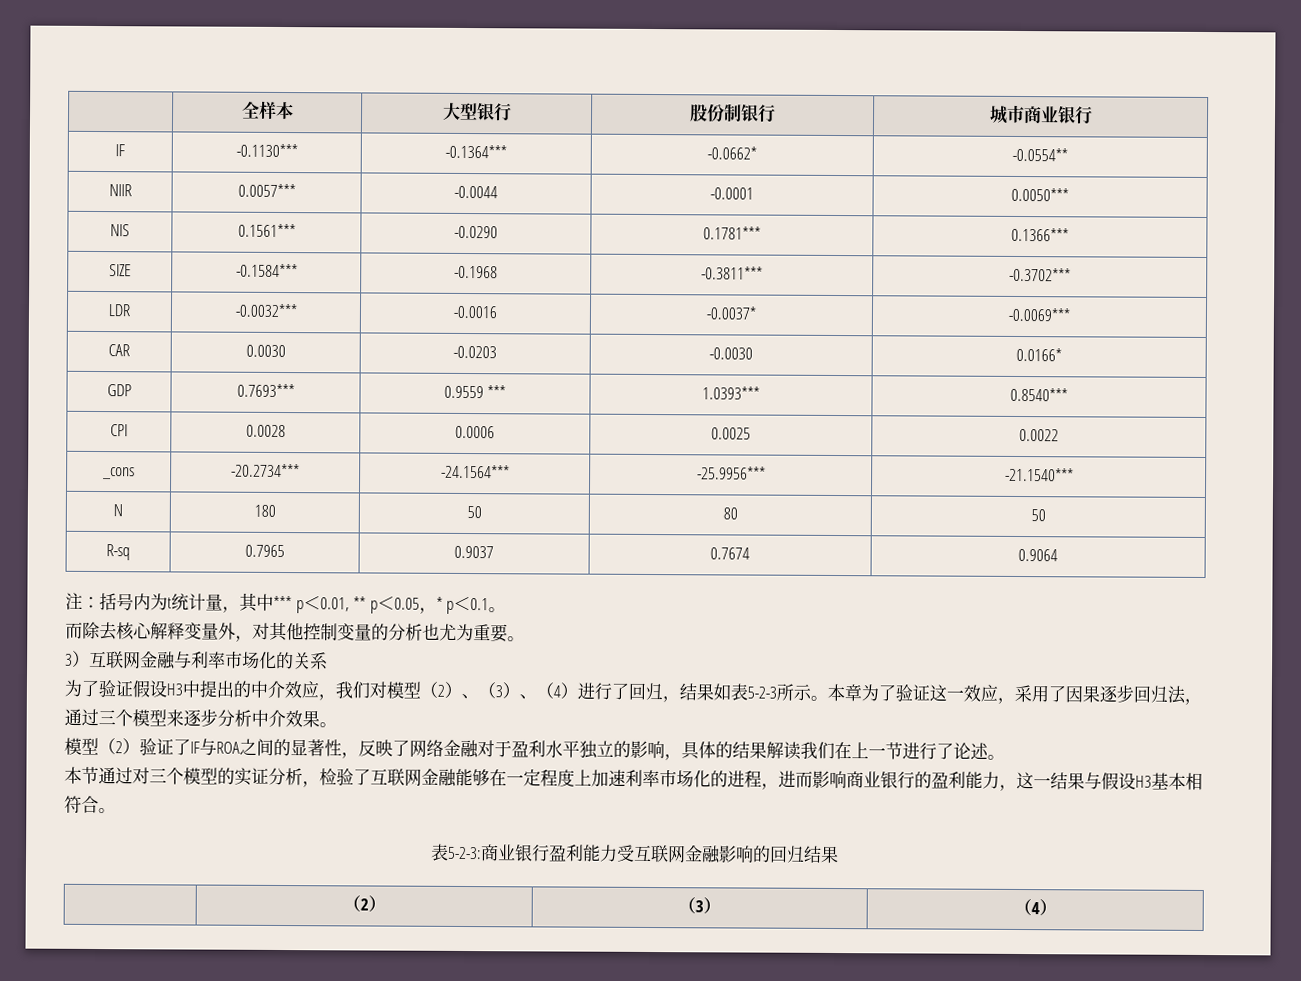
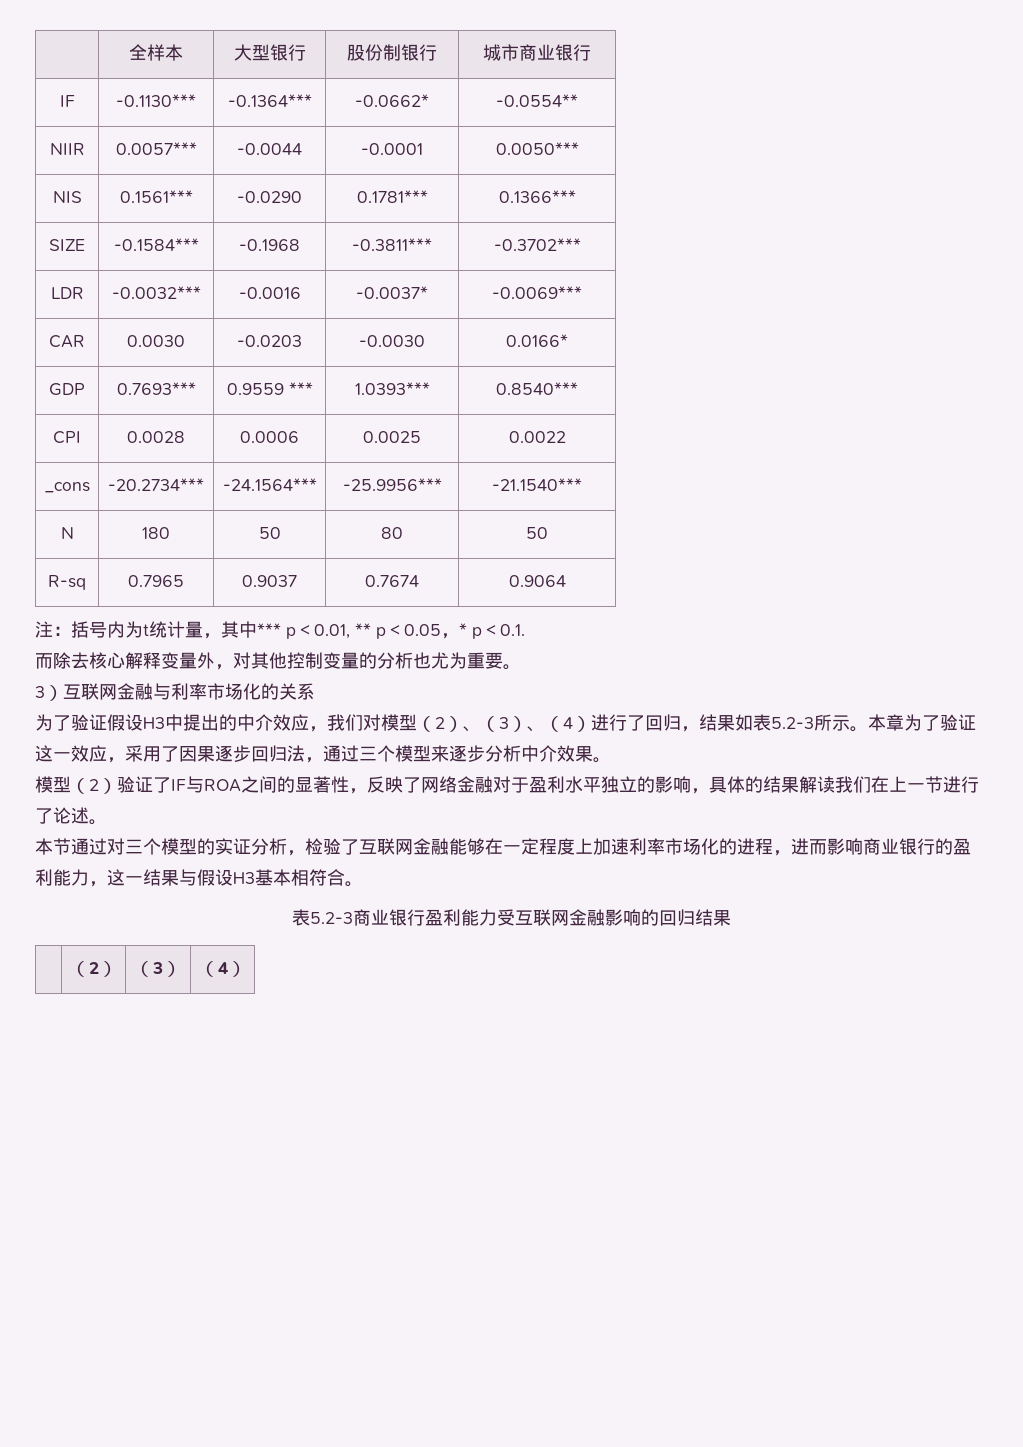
[470,598,507,613] 0.1。 -> [500,624,525,636] 0.1.
[747,686,777,699] 5-2-3 -> [771,717,814,729] 5.2-3
[447,846,482,860] 5-2-3: -> [310,912,353,924] 5.2-3

